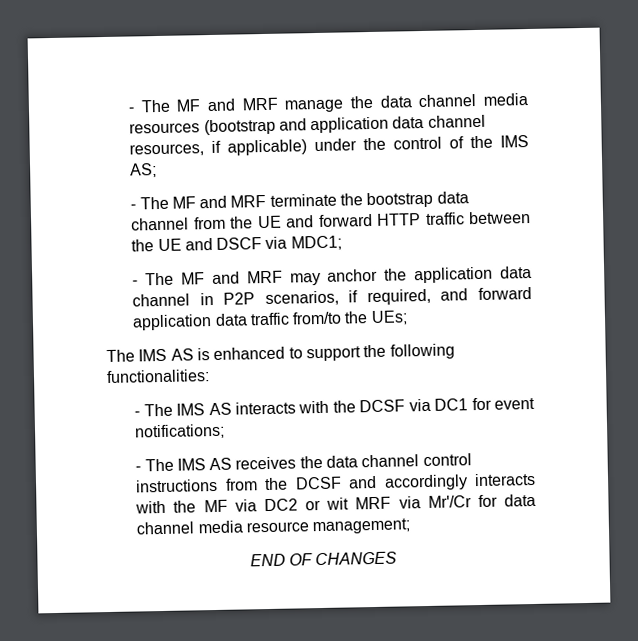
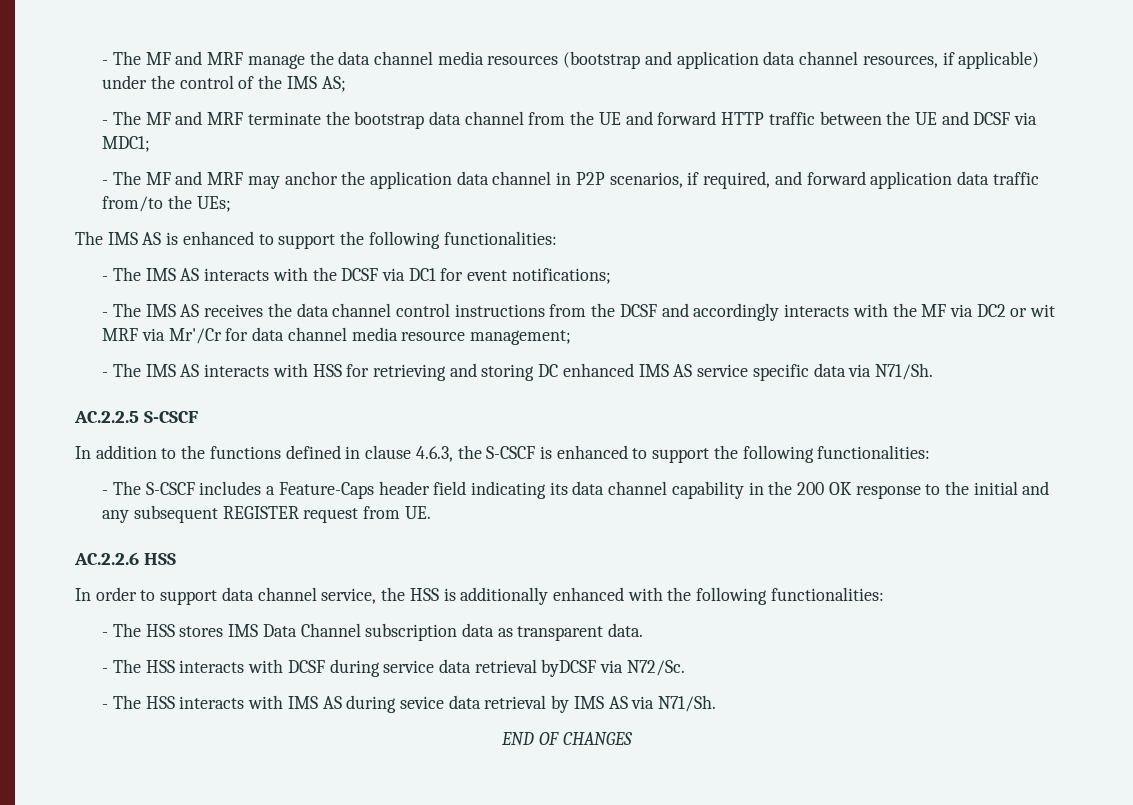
[216,237,263,250] DSCF -> [973,112,1011,125] DCSF
(412, 526) none -> [102,363,933,381] [74,411,199,423] [75,445,931,463] [102,481,1050,499] [102,505,431,523] [74,552,177,565] [75,587,884,605] [102,623,644,641] [102,659,685,677] [102,695,717,713] // - The IMS AS interacts with HSS for retrieving and storing DC enhanced IMS AS service specific data via N71/Sh. // AC.2.2.5 S-CSCF // In addition to the functions defined in clause 4.6.3, the S-CSCF is enhanced to support the following functionalities: // - The S-CSCF includes a Feature-Caps header field indicating its data channel capability in the 200 OK response to the initial and any subsequent REGISTER request from UE. // AC.2.2.6 HSS // In order to support data channel service, the HSS is additionally enhanced with the following functionalities: // - The HSS stores IMS Data Channel subscription data as transparent data. // - The HSS interacts with DCSF during service data retrieval byDCSF via N72/Sc. // - The HSS interacts with IMS AS during sevice data retrieval by IMS AS via N71/Sh.

